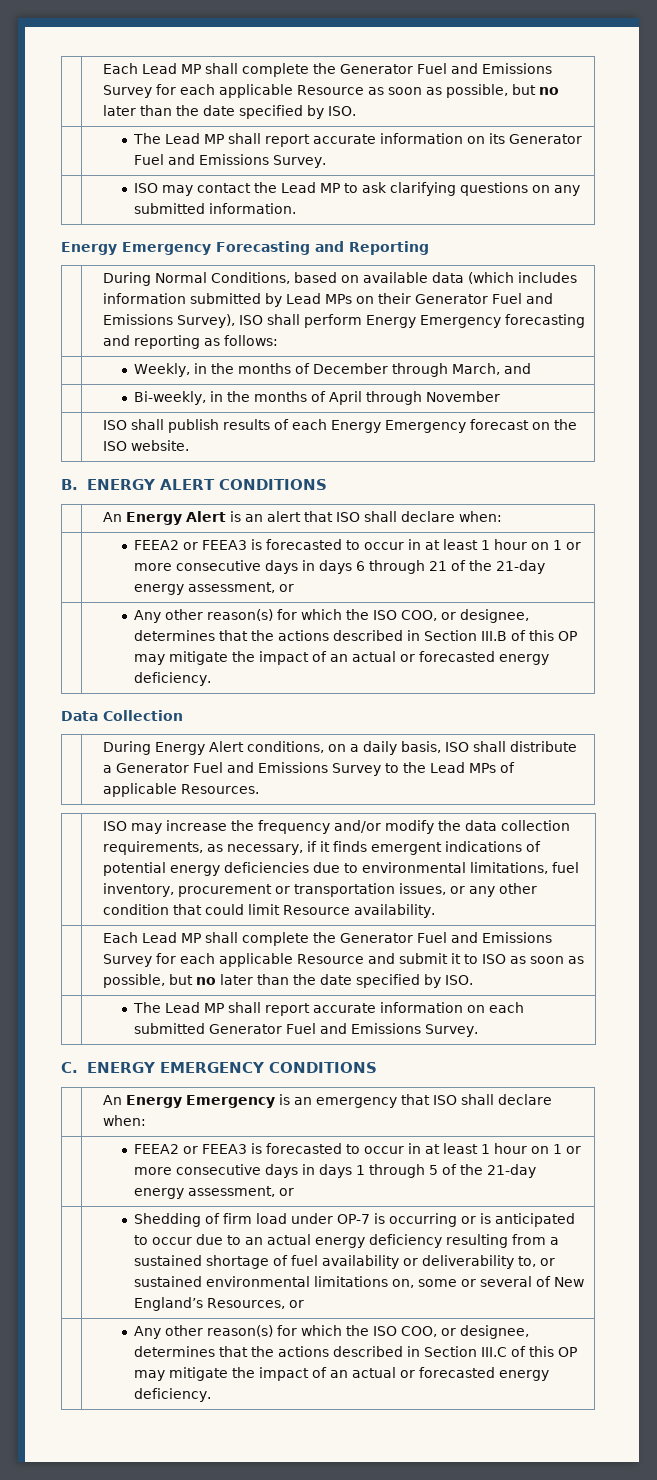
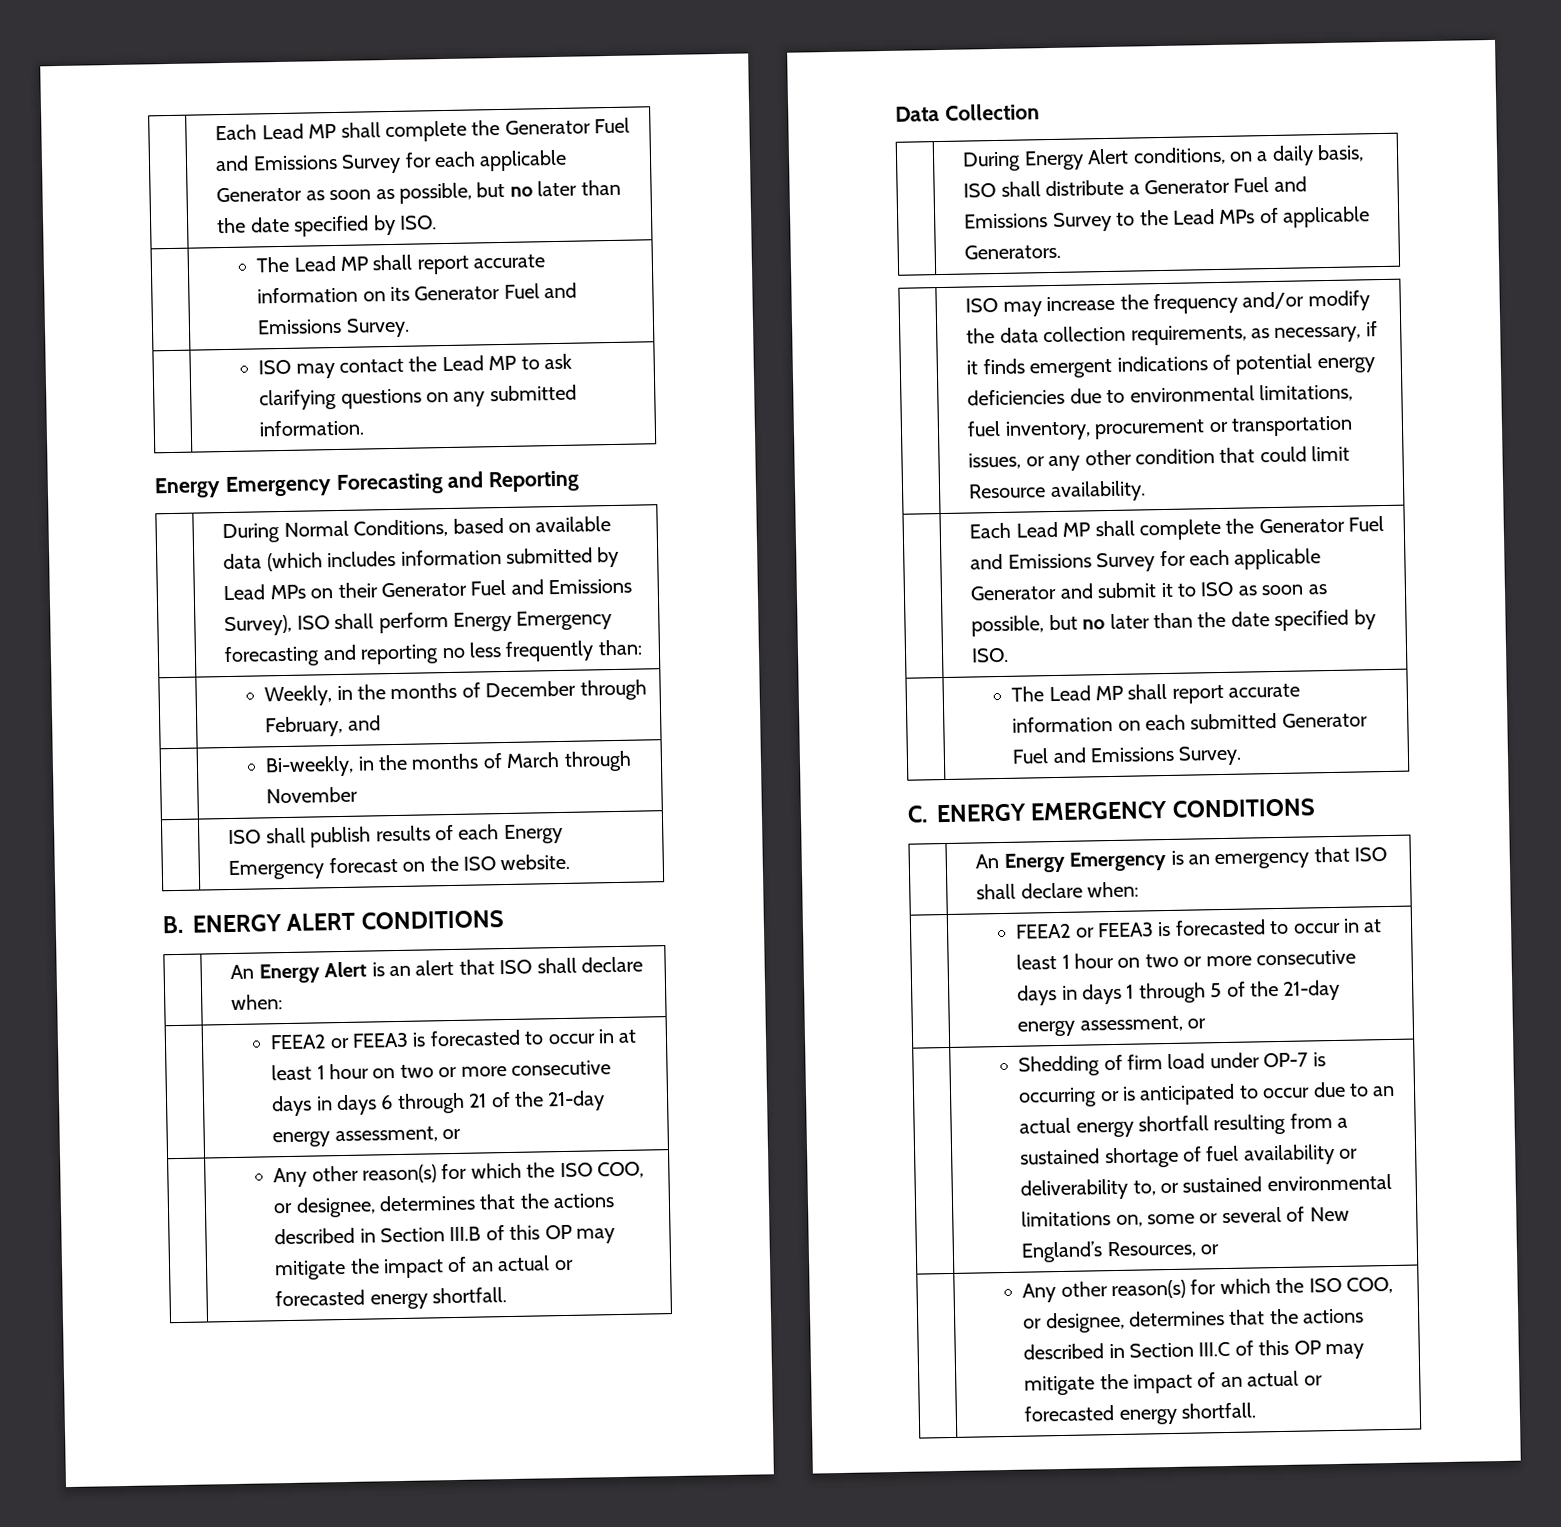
[297,85,365,95] Resource -> [216,186,303,203] Generator
[204,335,279,346] as follows: -> [441,639,642,662] no less frequently than:
[451,363,500,375] March, -> [265,715,344,738] February,
[328,391,362,405] April -> [506,752,561,768] March
[552,540,562,550] 1 -> [399,1064,434,1078] two
[133,672,211,686] deficiency. -> [431,1287,507,1304] shortfall.
[181,784,260,794] Resources. -> [964,243,1062,260] Generators.
[297,954,365,964] Resource -> [970,584,1058,601] Generator
[552,1144,562,1154] 1 -> [1144,953,1179,968] two
[368,1234,442,1248] deficiency -> [1137,1115,1209,1132] shortfall
[133,1388,211,1402] deficiency. -> [1180,1402,1256,1419] shortfall.

